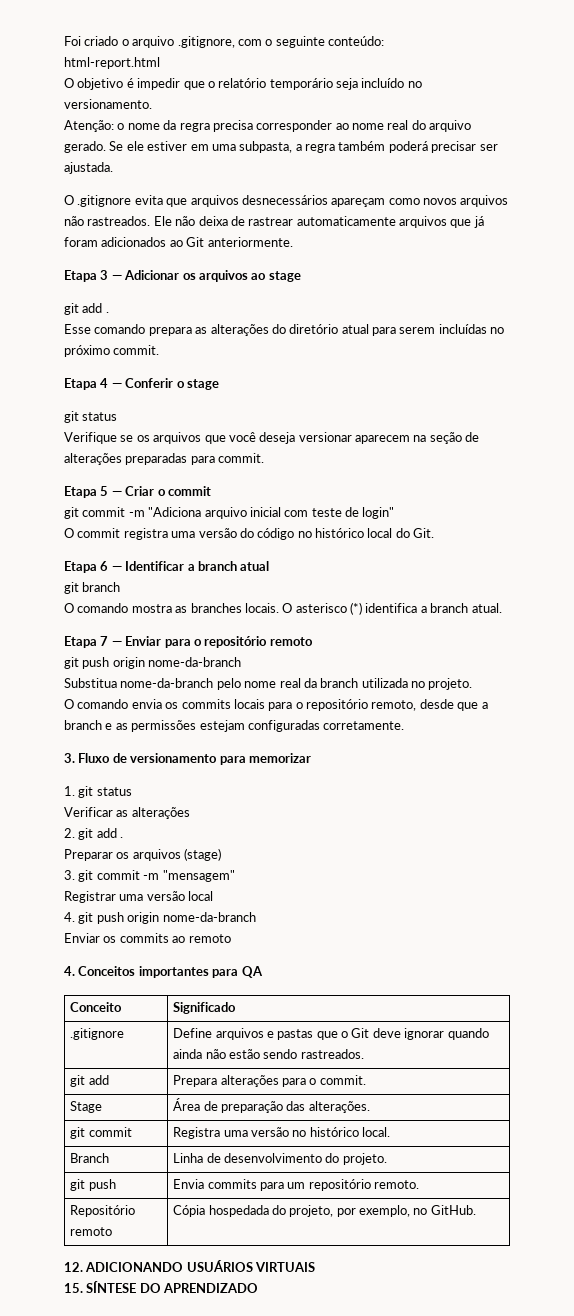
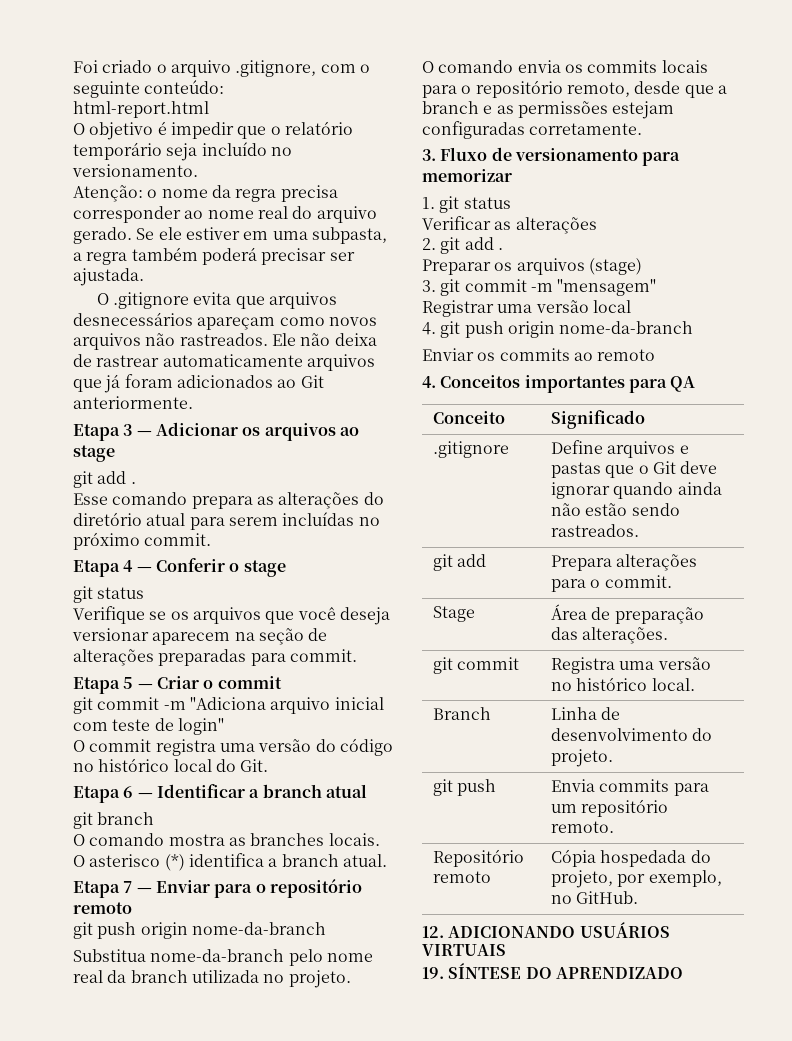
[64,1283,83,1293] 15. -> [422,967,444,979] 19.

